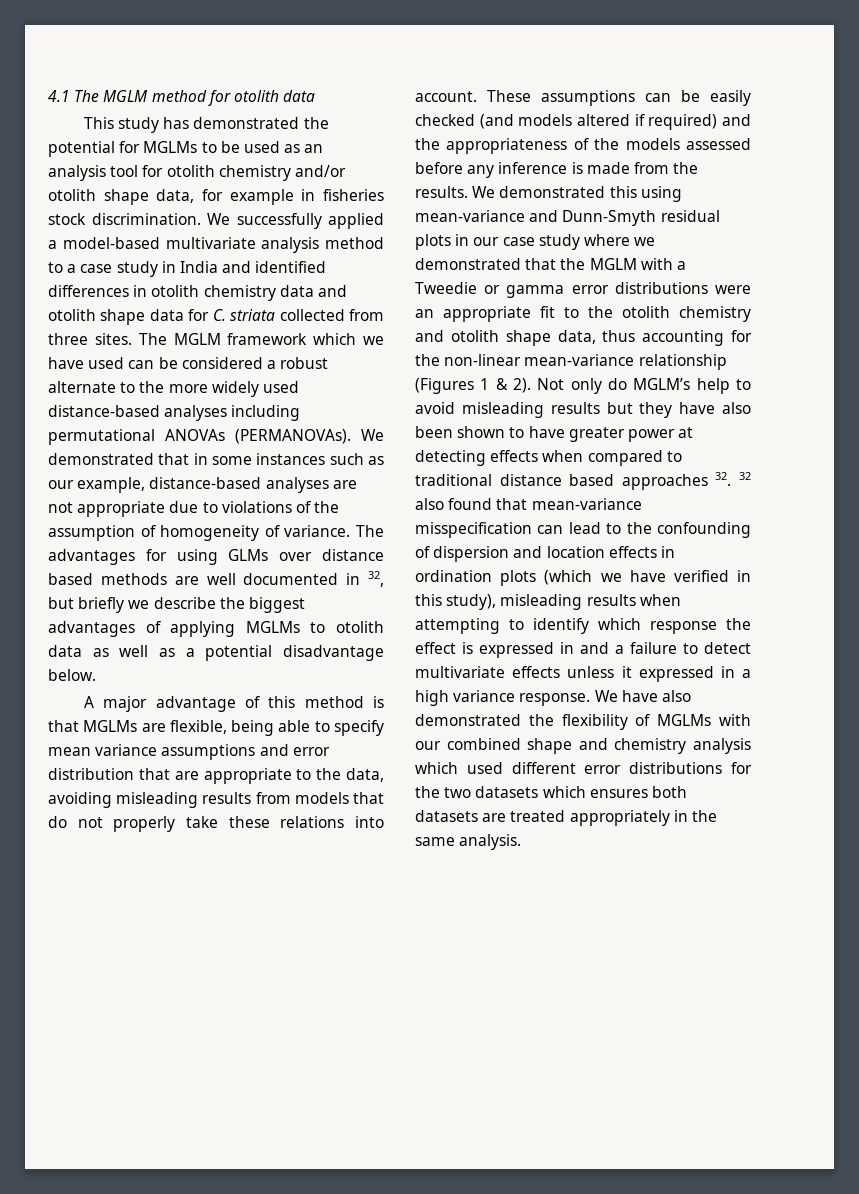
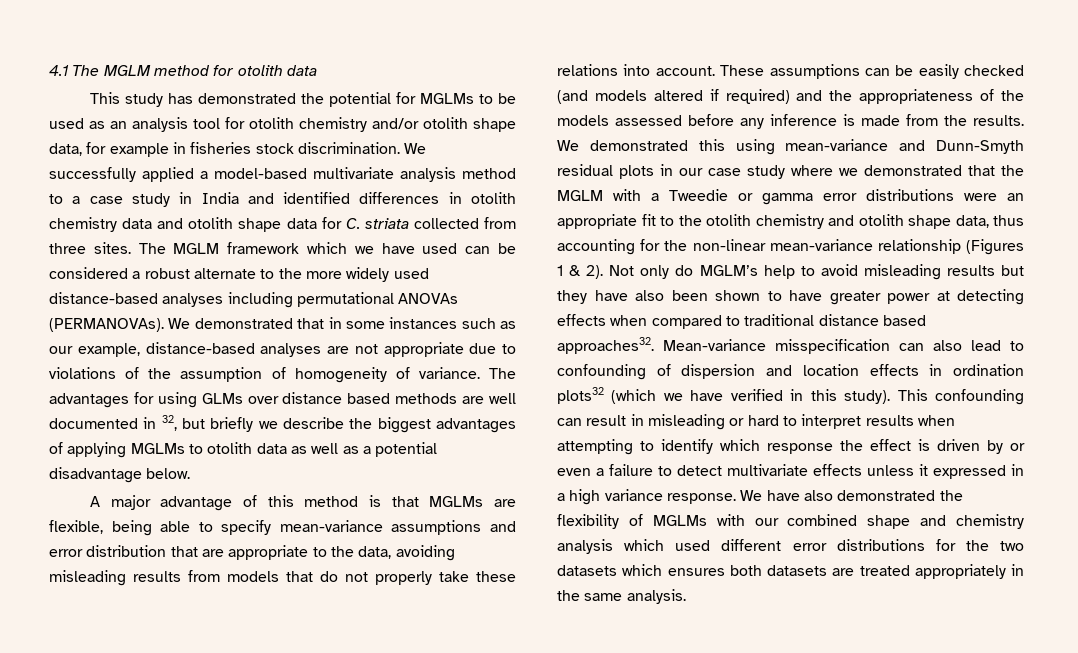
[48,744,158,756] mean variance -> [279,520,383,532] mean-variance
[621,472,751,490] [415,498,642,510] approaches 32. 32 also found that mean-variance -> [557,337,766,354] approaches32. Mean-variance
(564, 529) none -> [933,340,962,351] also
[626,522,652,534] the -> (1024, 346) none
[500,570,537,586] plots -> [557,387,604,404] plots32
[446,594,583,610] study), misleading -> [844,389,1024,405] [557,414,862,430] study). This confounding can result in misleading or hard to interpret
[479,642,609,658] expressed in and -> [937,439,1025,454] [557,468,591,476] driven by or even

